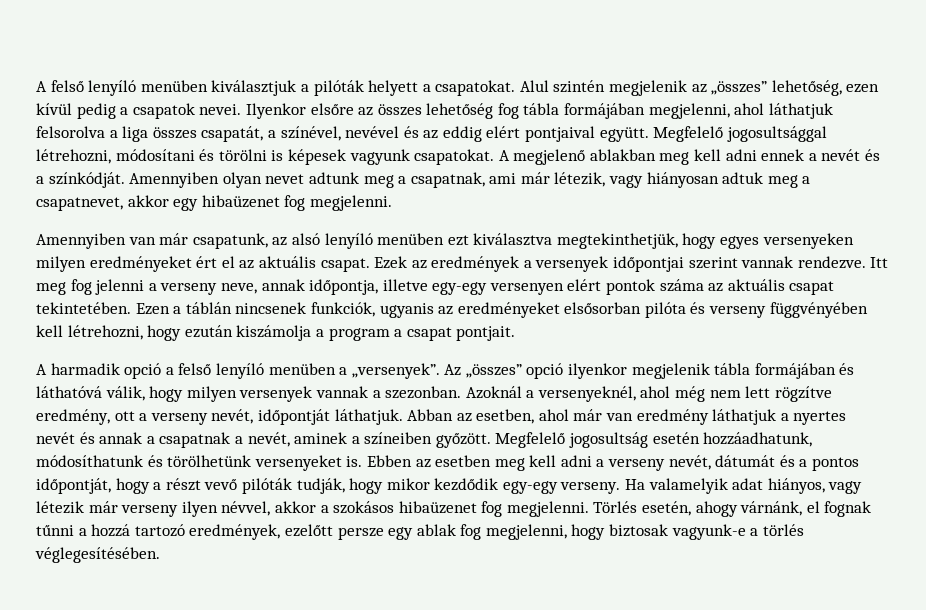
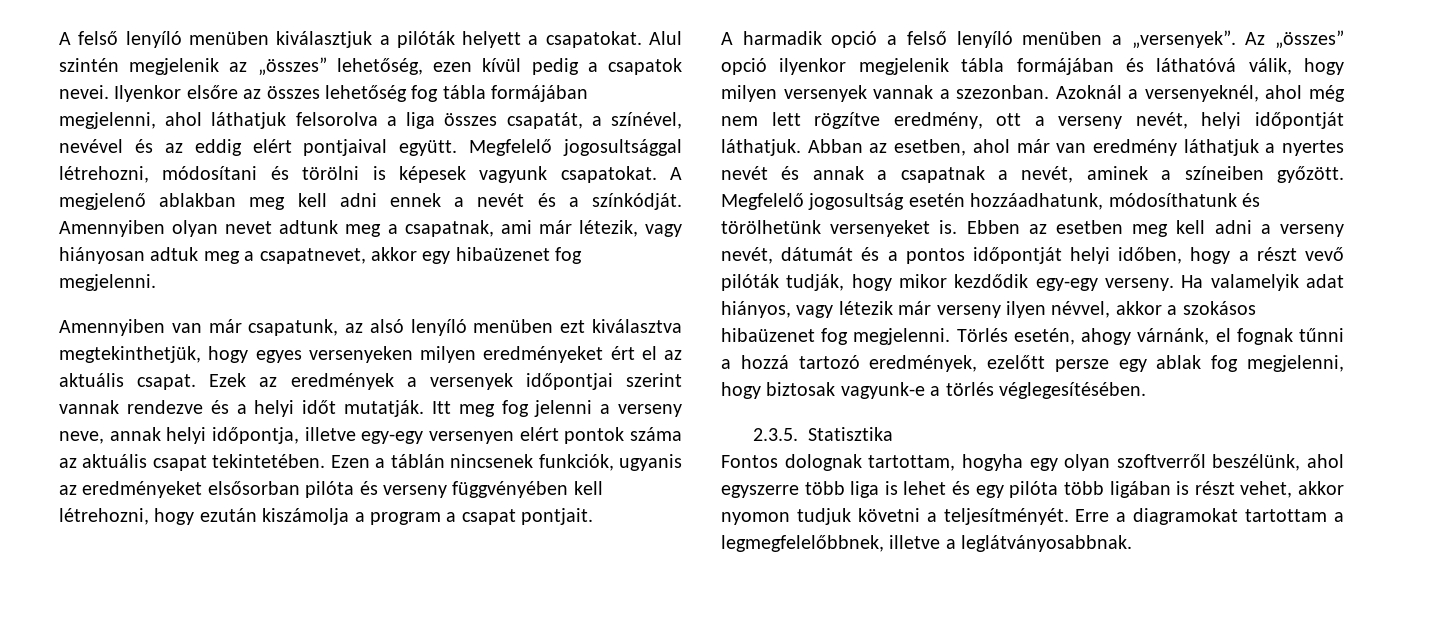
[797,256,866,269] rendezve. -> [126,400,425,417] rendezve és a helyi időt mutatják.
(305, 285) none -> [166,427,207,444] helyi
(254, 416) none -> [1201,112,1242,129] helyi
[36,478,111,494] időpontját, -> [972,247,1183,264] időpontját helyi időben,
(160, 555) none -> [753,427,894,441] [721,454,1344,471] [721,481,1344,498] [721,508,1344,525] [721,535,1133,552] // 2.3.5. Statisztika // Fontos dolognak tartottam, hogyha egy olyan szoftverről beszélünk, ahol egyszerre több liga is lehet és egy pilóta több ligában is részt vehet, akkor nyomon tudjuk követni a teljesítményét. Erre a diagramokat tartottam a legmegfelelőbbnek, illetve a leglátványosabbnak.

